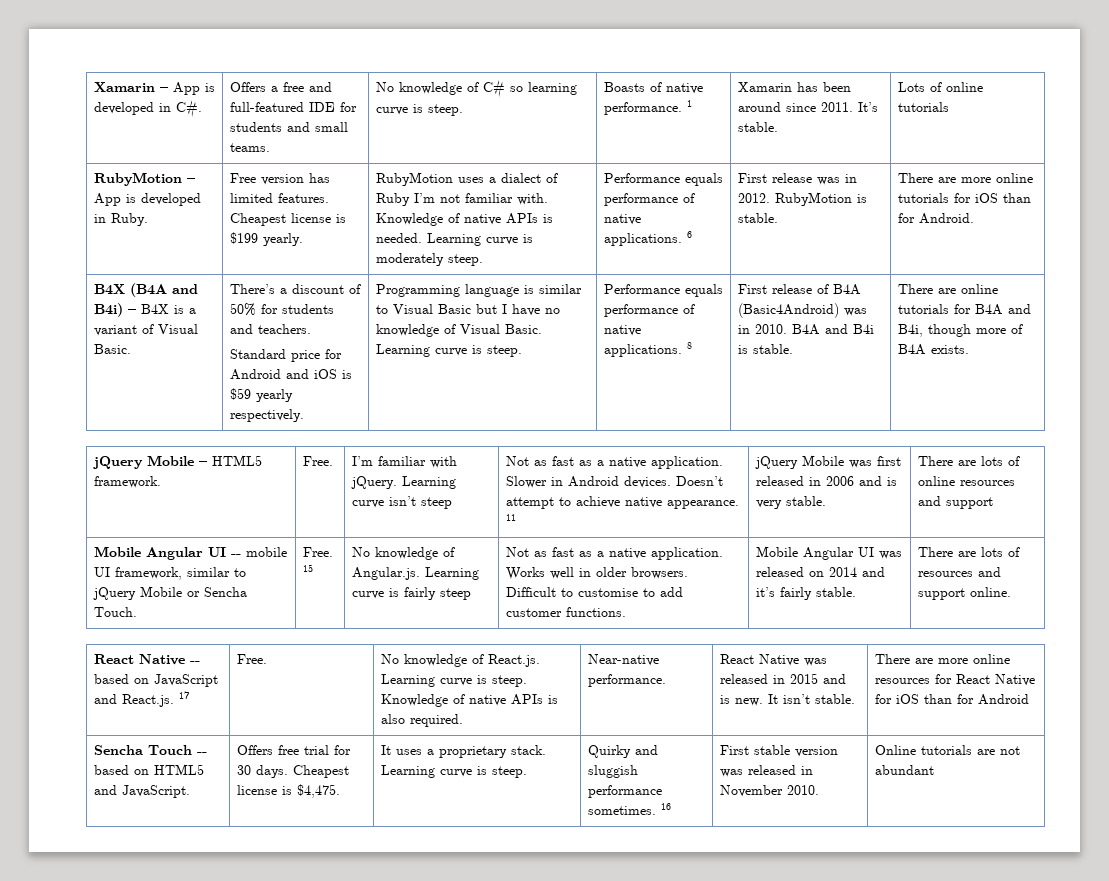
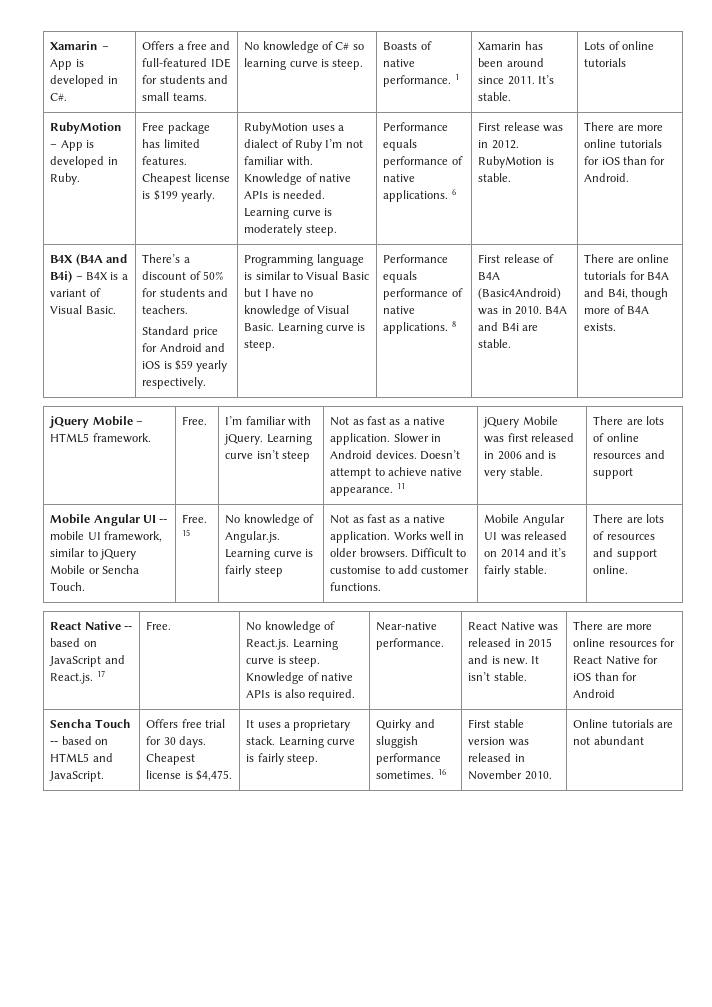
[260,174,304,185] version -> [167,122,210,134] package
[737,345,748,354] is -> [522,325,539,331] are
(487, 770) none -> [257,753,284,765] fairly

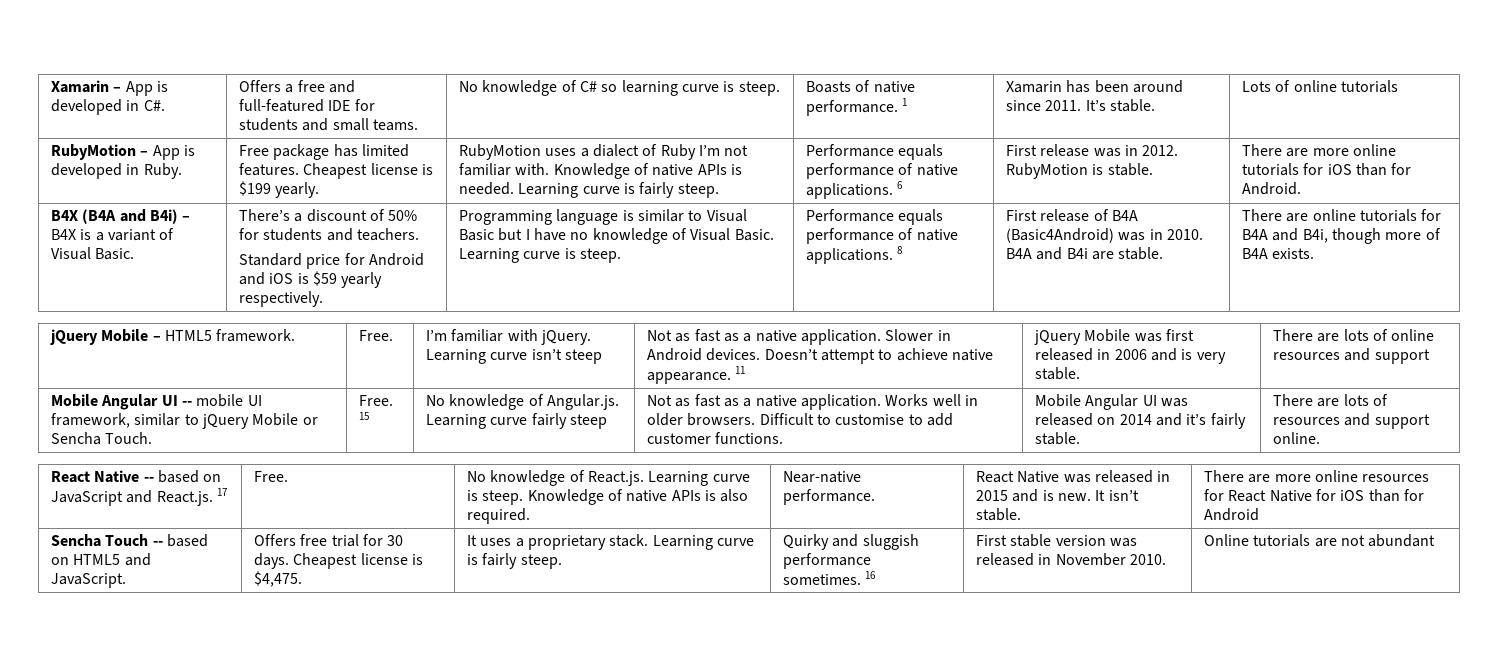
[244,224,303,236] moderately -> [639,182,675,198] fairly
[305,549,314,557] is -> (528, 421) none

